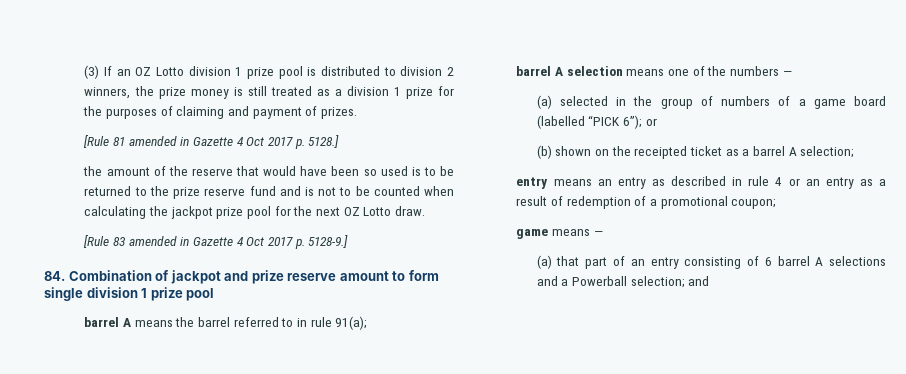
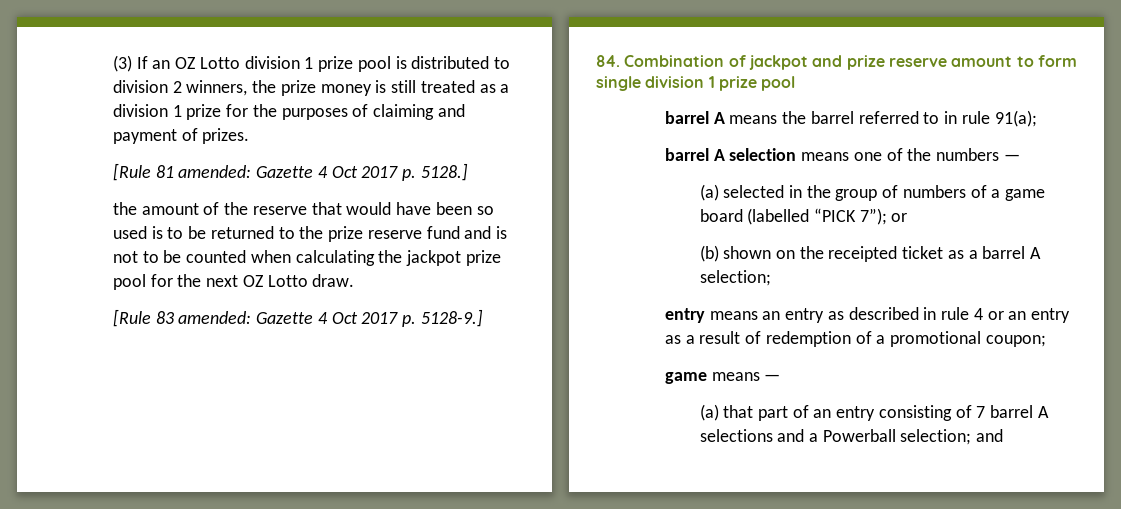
[128,136,190,146] amended in -> [178,165,252,178] amended:
[128,236,190,246] amended in -> [178,311,252,324] amended:
[623,115,643,129] 6”); -> [859,208,887,225] 7”);
[764,257,772,266] 6 -> [976,406,986,418] 7

